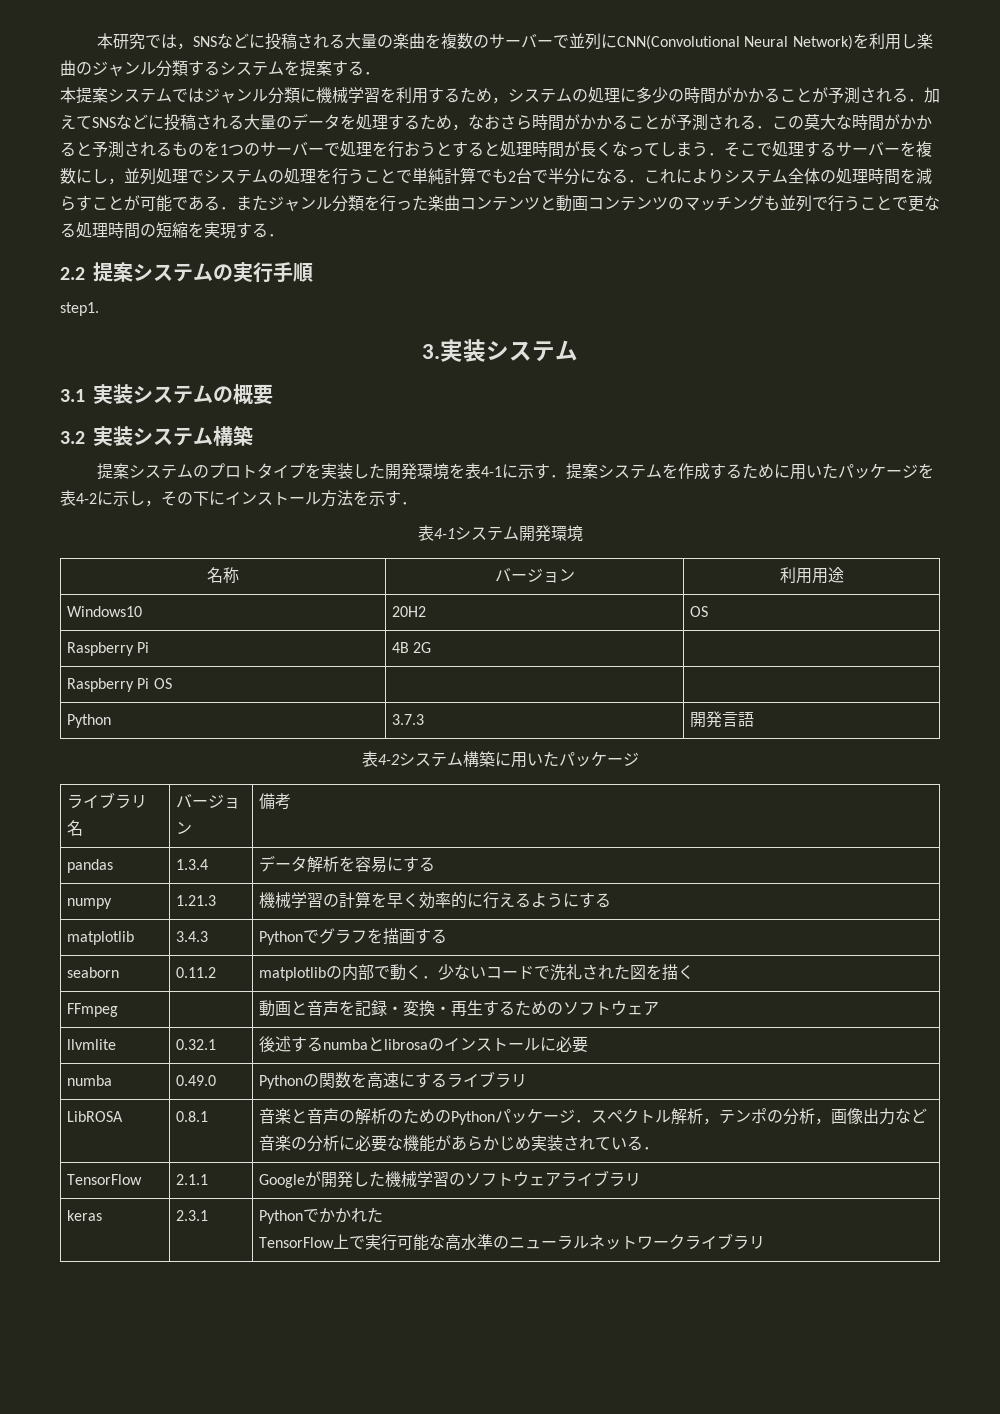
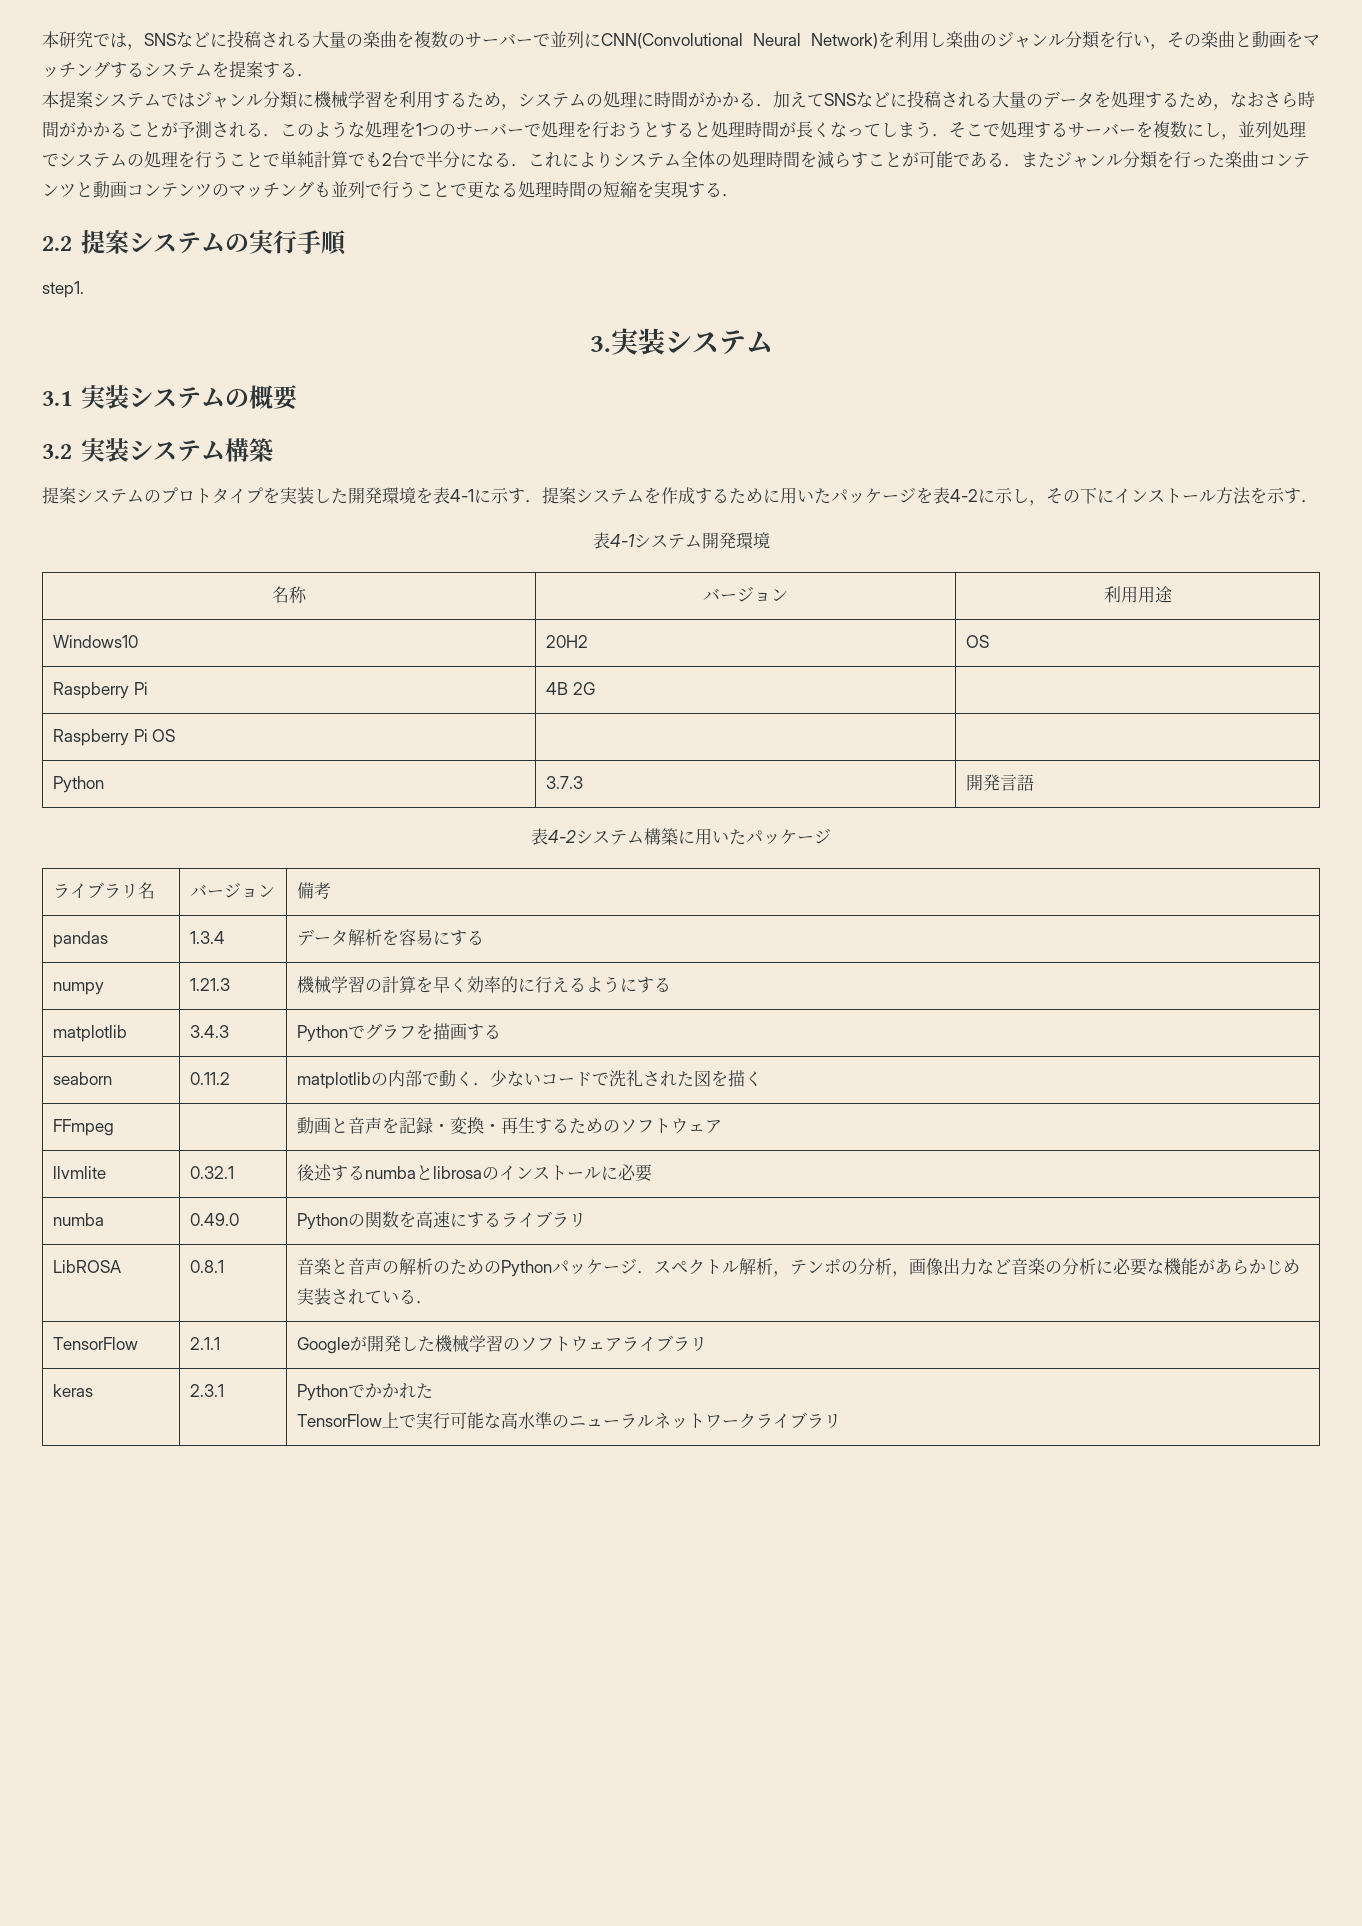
(188, 68) none -> [1099,31,1320,50] [42,61,110,78] を行い，その楽曲と動画をマッチング
[636,87,908,104] 多少の時間がかかることが予測される -> [654,91,756,108] 時間がかかる
[804,114,932,131] [60,141,204,158] 莫大な時間がかかると予測されるもの -> [314,121,399,138] ような処理

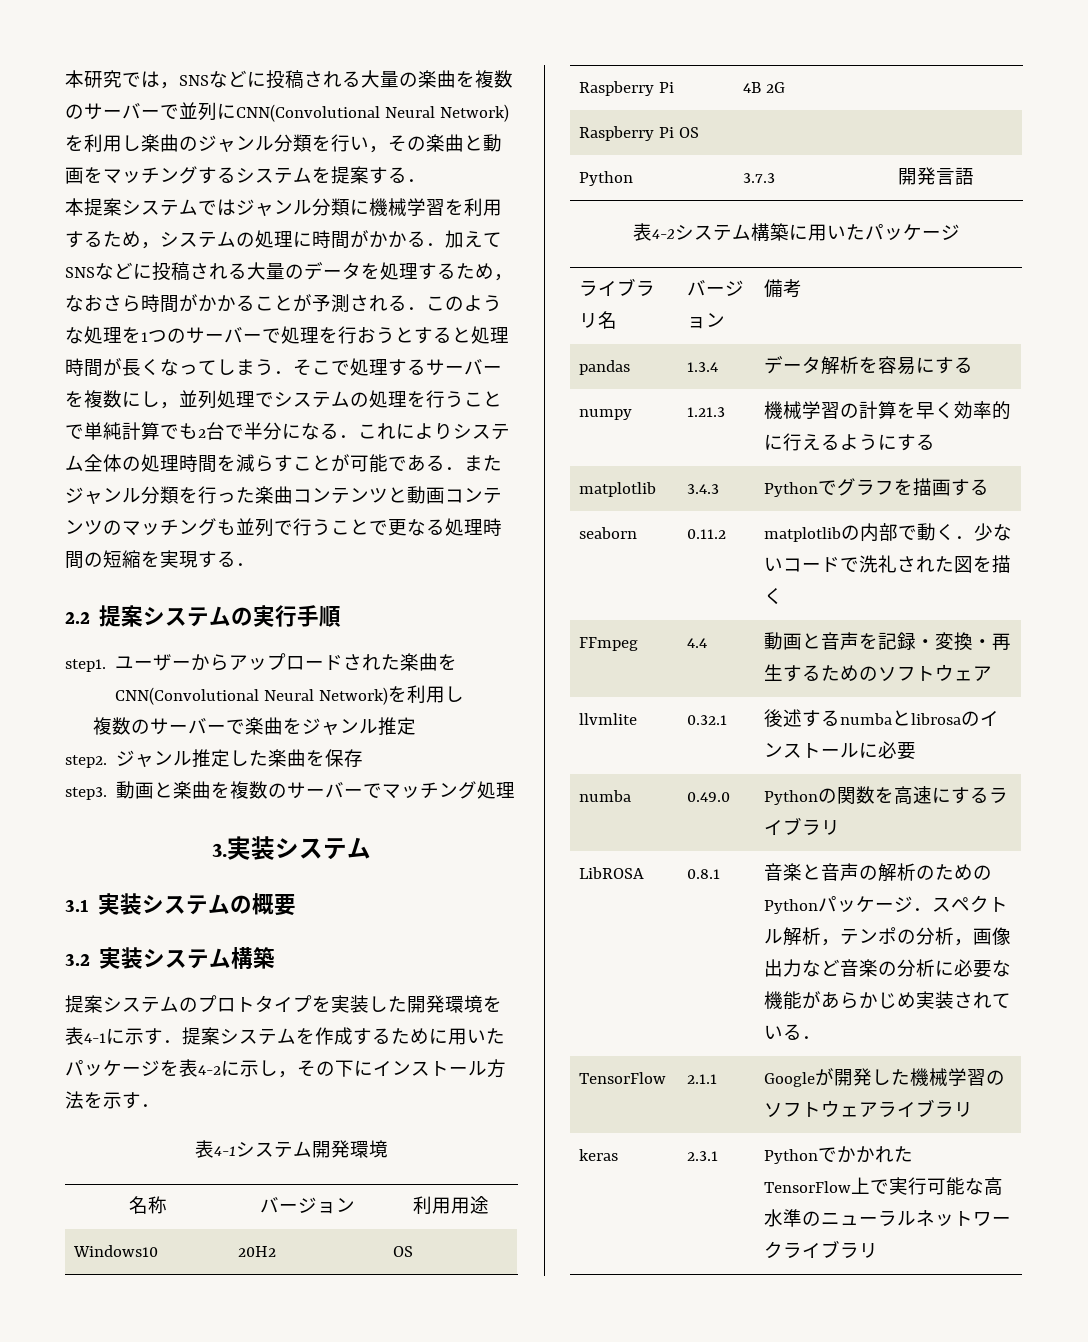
(84, 289) none -> [115,653,458,671] [115,685,465,705] [93,717,417,736] [65,749,364,768] [65,781,516,800] ユーザーからアップロードされた楽曲をCNN(Convolutional Neural Network)を利用し // 複数のサーバーで楽曲をジャンル推定 // step2.ジャンル推定した楽曲を保存 // step3.動画と楽曲を複数のサーバーでマッチング処理
(115, 1127) none -> [687,638,708,648] 4.4

